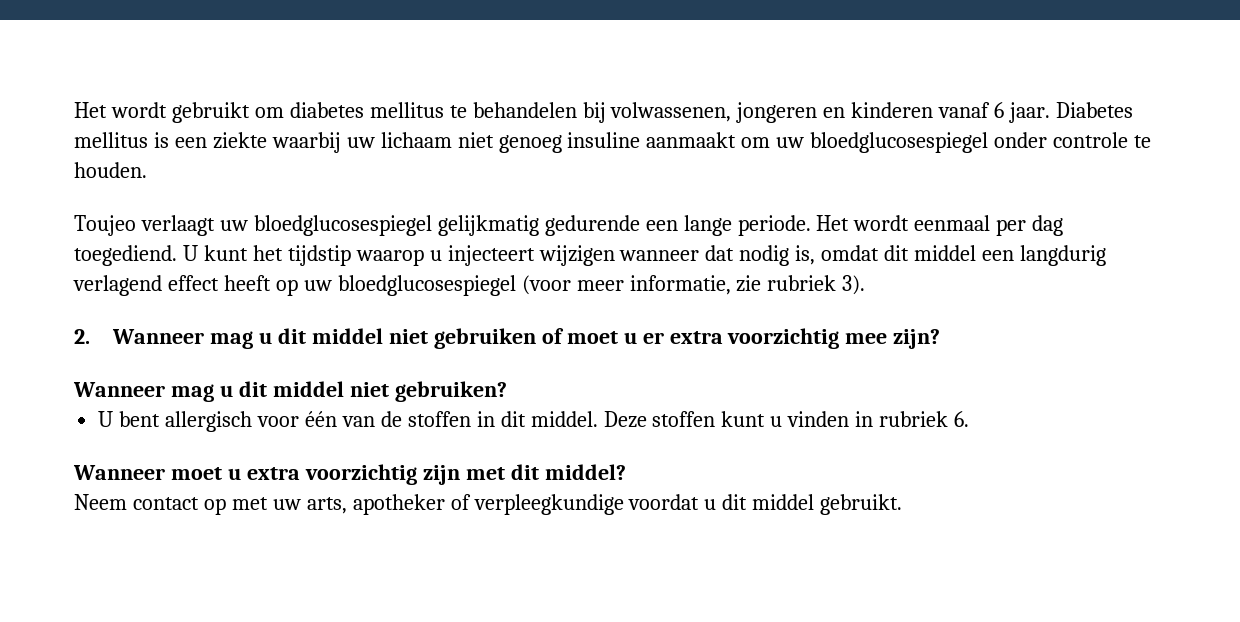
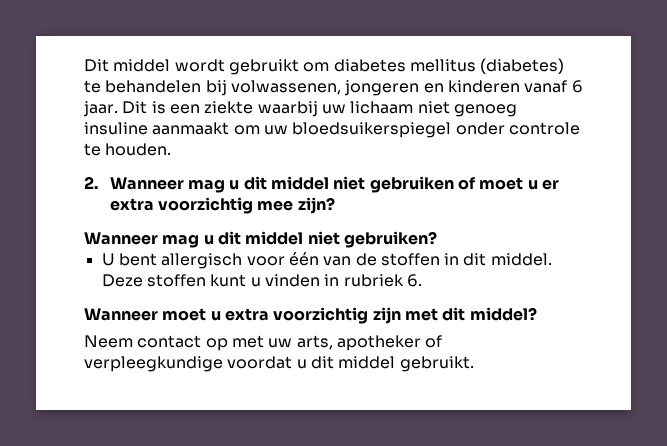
[74,102,107,118] Het -> [84,59,171,72] Dit middel
(444, 110) none -> [480,58,565,74] (diabetes)
[1056,102,1134,118] [74,132,148,148] Diabetes mellitus -> [122,101,148,114] Dit
[810,132,989,153] bloedglucosespiegel -> [292,122,452,138] bloedsuikerspiegel
[74,215,1064,236] [74,245,1106,266] [73,275,866,296] // Toujeo verlaagt uw bloedglucosespiegel gelijkmatig gedurende een lange periode. Het wordt eenmaal per dag toegediend. U kunt het tijdstip waarop u injecteert wijzigen wanneer dat nodig is, omdat dit middel een langdurig verlagend effect heeft op uw bloedglucosespiegel (voor meer informatie, zie rubriek 3). -> (172, 149) none

